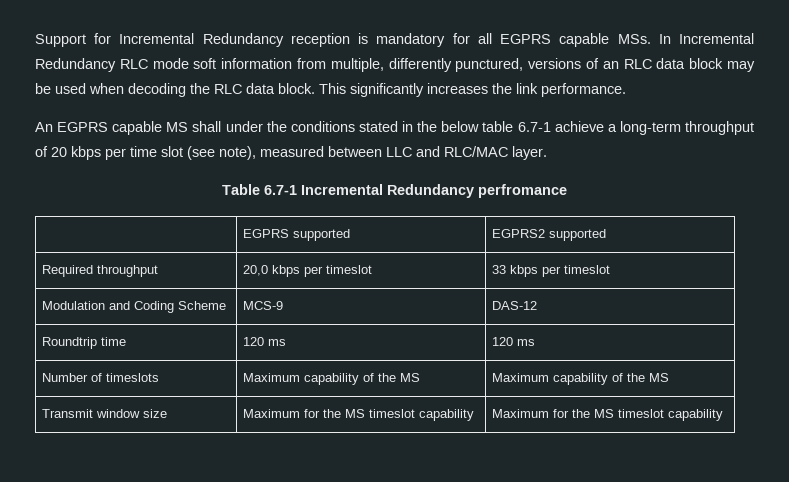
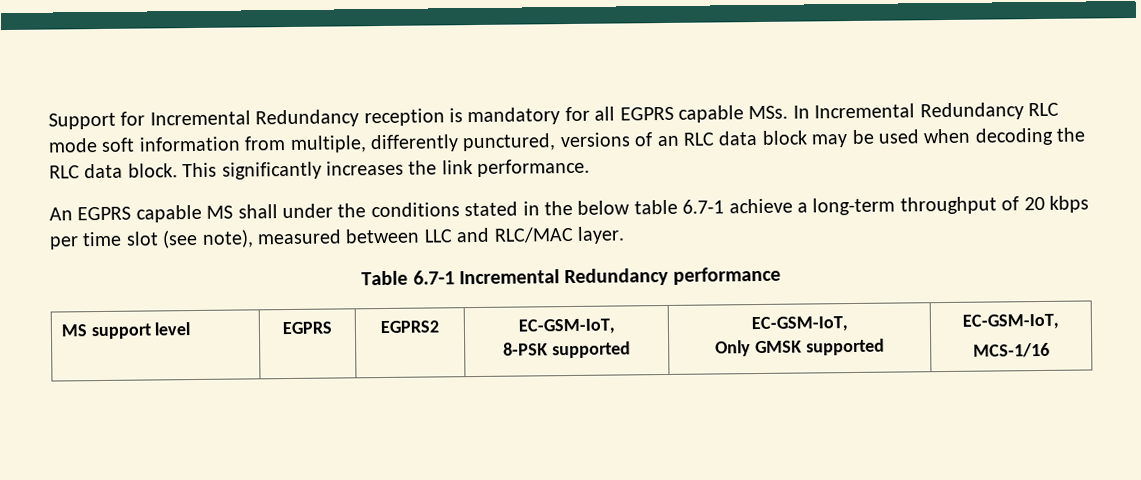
[478,184,567,198] [243,229,351,241] [492,229,607,241] [42,265,159,277] [243,265,373,277] [492,265,611,277] [42,301,227,313] [243,301,284,310] [492,301,538,310] [42,337,127,349] [243,337,287,346] [492,337,536,346] [42,373,160,382] [243,373,421,385] [492,373,670,385] [42,409,168,418] [243,409,475,421] [492,409,724,421] perfromance // | EGPRS supported | EGPRS2 supported // Required throughput | 20,0 kbps per timeslot | 33 kbps per timeslot // Modulation and Coding Scheme | MCS-9 | DAS-12 // Roundtrip time | 120 ms | 120 ms // Number of timeslots | Maximum capability of the MS | Maximum capability of the MS // Transmit window size | Maximum for the MS timeslot capability | Maximum for the MS timeslot capability -> [672,266,781,285] [60,322,191,340] [282,321,332,335] [380,320,439,334] [517,318,615,335] [503,341,631,359] [750,316,848,333] [715,338,885,357] [962,313,1059,330] [973,342,1050,358] performance // MS support level | EGPRS | EGPRS2 | EC-GSM-IoT, // 8-PSK supported | EC-GSM-IoT, // Only GMSK supported | EC-GSM-IoT, // MCS-1/16

